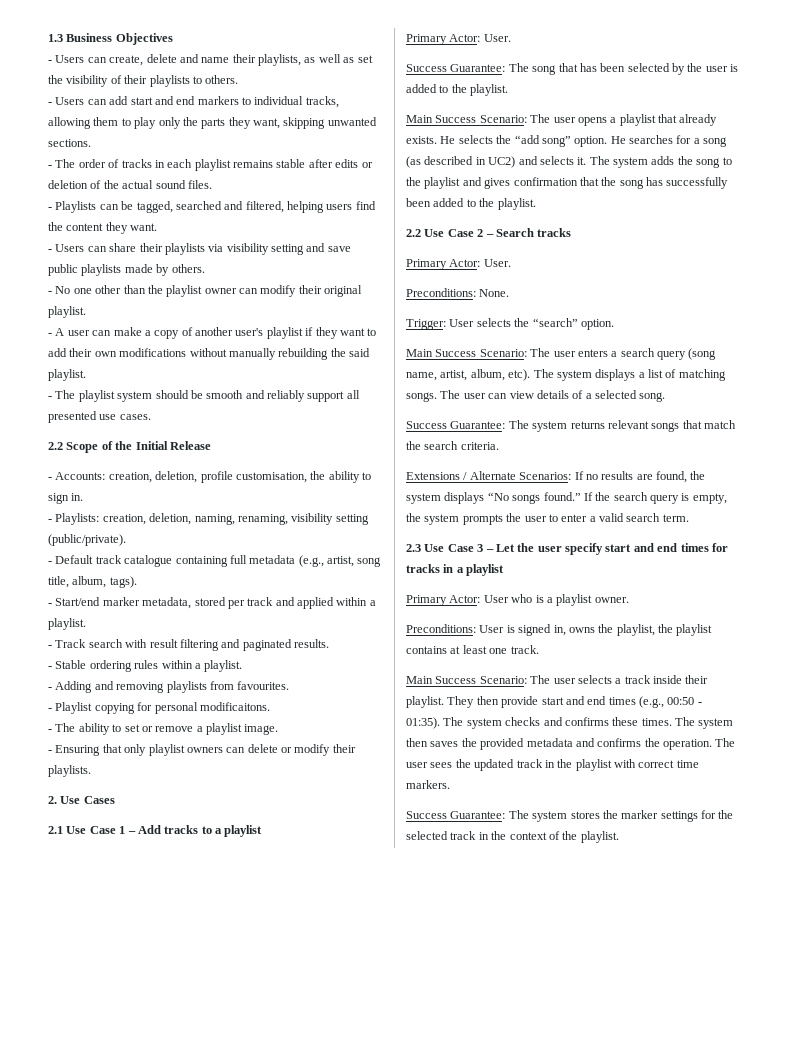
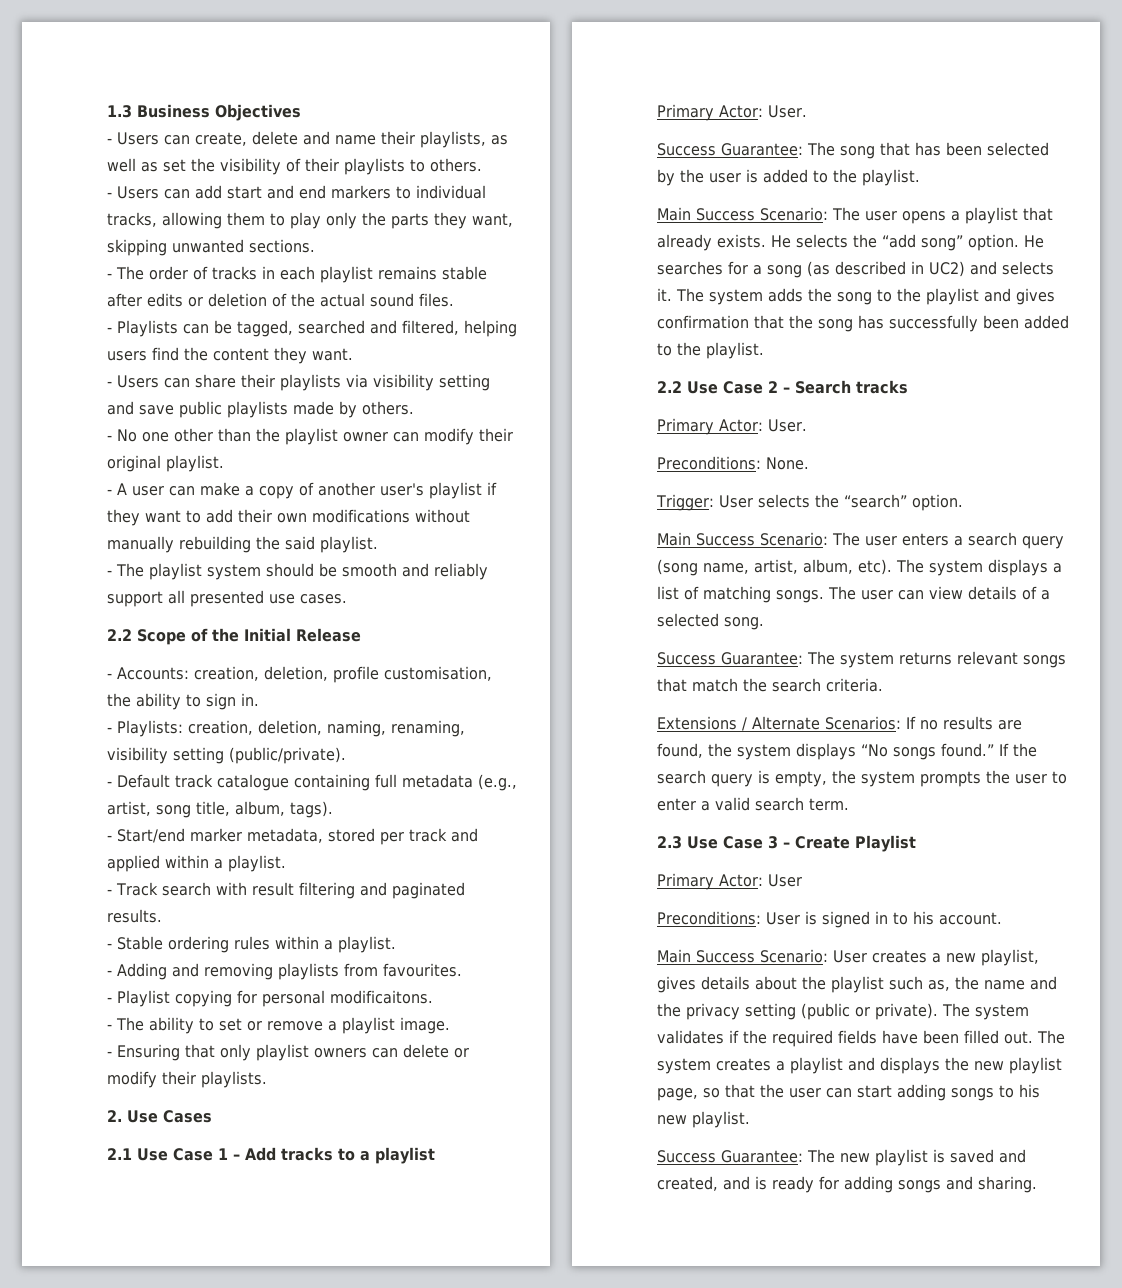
[495,543,728,555] [406,564,505,576] [406,594,629,606] [406,624,713,636] [406,645,539,654] [406,675,709,684] [406,696,702,708] [406,717,734,729] [406,738,736,750] [406,759,699,771] [406,780,450,789] [406,810,734,822] [406,831,619,843] Let the user specify start and end times for tracks in a playlist // Primary Actor: User who is a playlist owner. // Preconditions: User is signed in, owns the playlist, the playlist contains at least one track. // Main Success Scenario: The user selects a track inside their playlist. They then provide start and end times (e.g., 00:50 - 01:35). The system checks and confirms these times. The system then saves the provided metadata and confirms the operation. The user sees the updated track in the playlist with correct time markers. // Success Guarantee: The system stores the marker settings for the selected track in the context of the playlist. -> [795,835,916,852] [657,873,802,890] [657,911,1002,928] [657,949,1039,966] [657,976,1057,993] [657,1003,1029,1020] [657,1030,1065,1047] [657,1057,1062,1074] [657,1084,1040,1101] [657,1111,750,1128] [657,1149,1026,1166] [657,1176,1037,1193] Create Playlist // Primary Actor: User // Preconditions: User is signed in to his account. // Main Success Scenario: User creates a new playlist, gives details about the playlist such as, the name and the privacy setting (public or private). The system validates if the required fields have been filled out. The system creates a playlist and displays the new playlist page, so that the user can start adding songs to his new playlist. // Success Guarantee: The new playlist is saved and created, and is ready for adding songs and sharing.

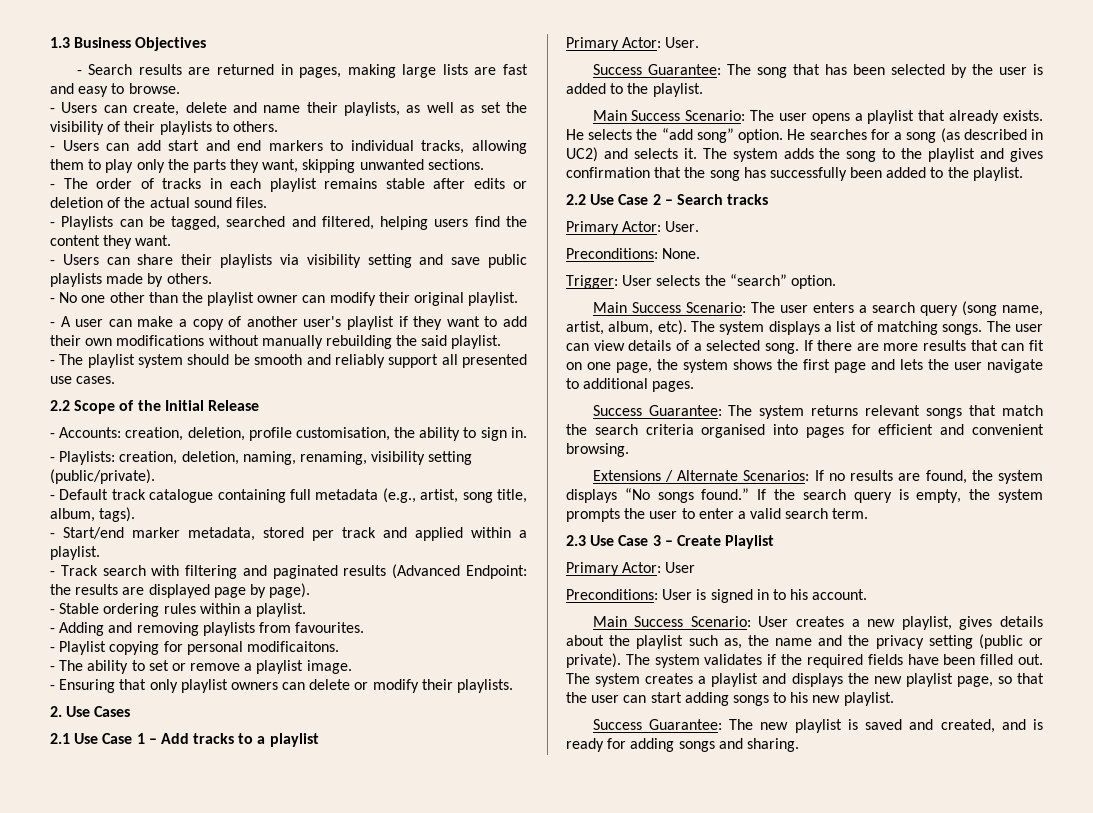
(301, 112) none -> [76,64,529,78] [50,83,180,97] // - Search results are returned in pages, making large lists are fast and easy to browse.
[251,882,294,896] result -> (180, 570) none
[107,909,162,923] results. -> [343,564,527,579] [50,583,311,598] results (Advanced Endpoint: the results are displayed page by page).
(764, 623) none -> [803,340,1044,351] [566,359,1043,373] [566,378,695,392] If there are more results that can fit on one page, the system shows the first page and lets the user navigate to additional pages.
[826,678,883,692] criteria. -> [645,424,1044,438] [566,443,629,457] criteria organised into pages for efficient and convenient browsing.

